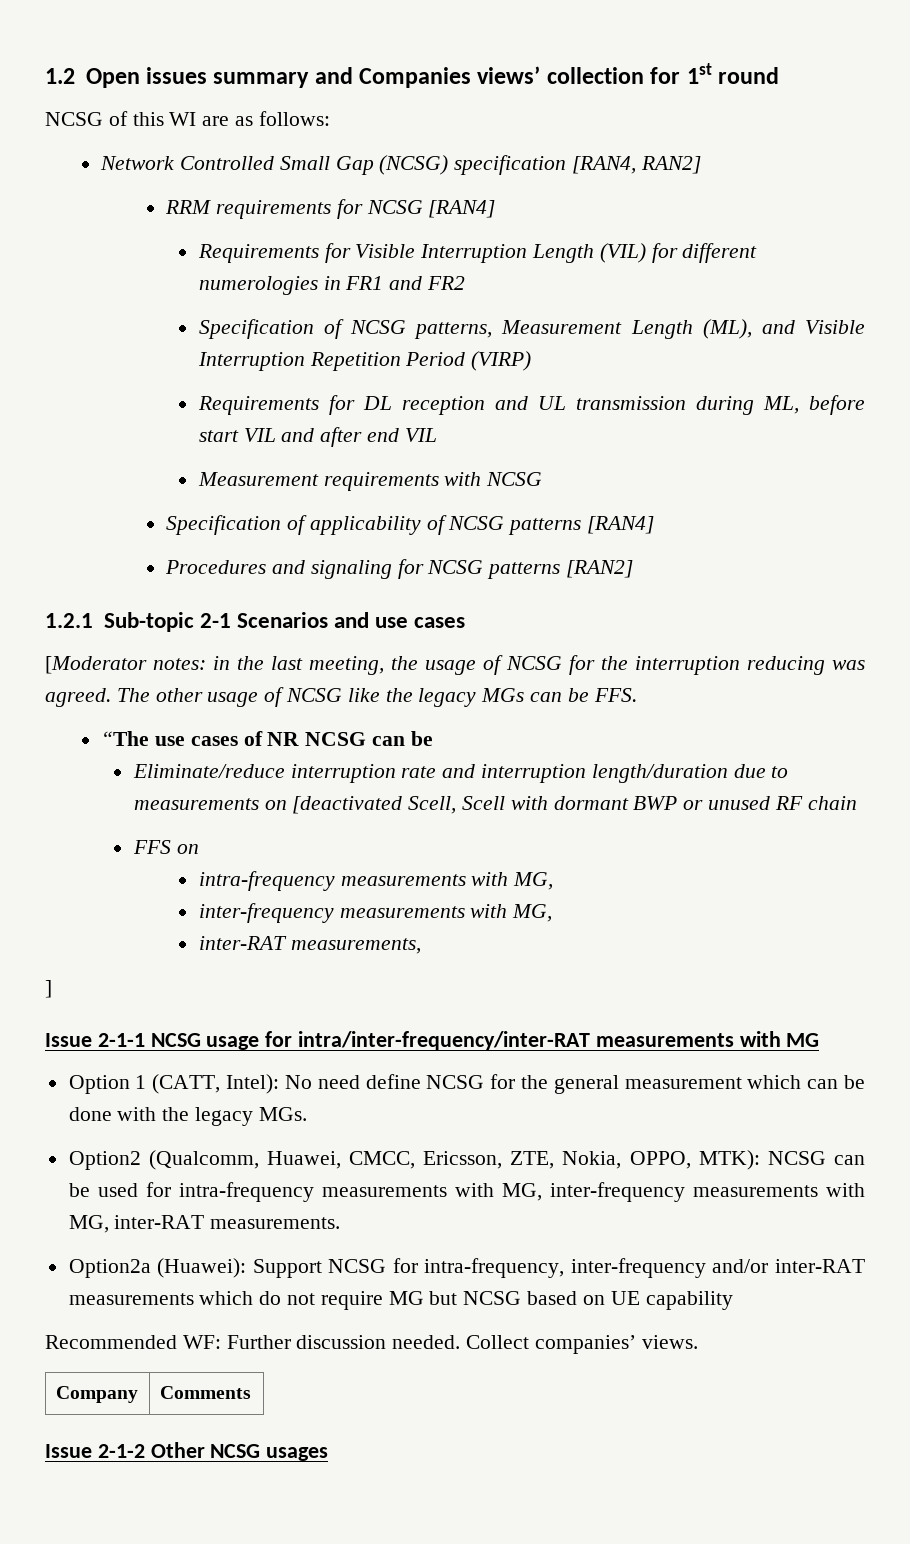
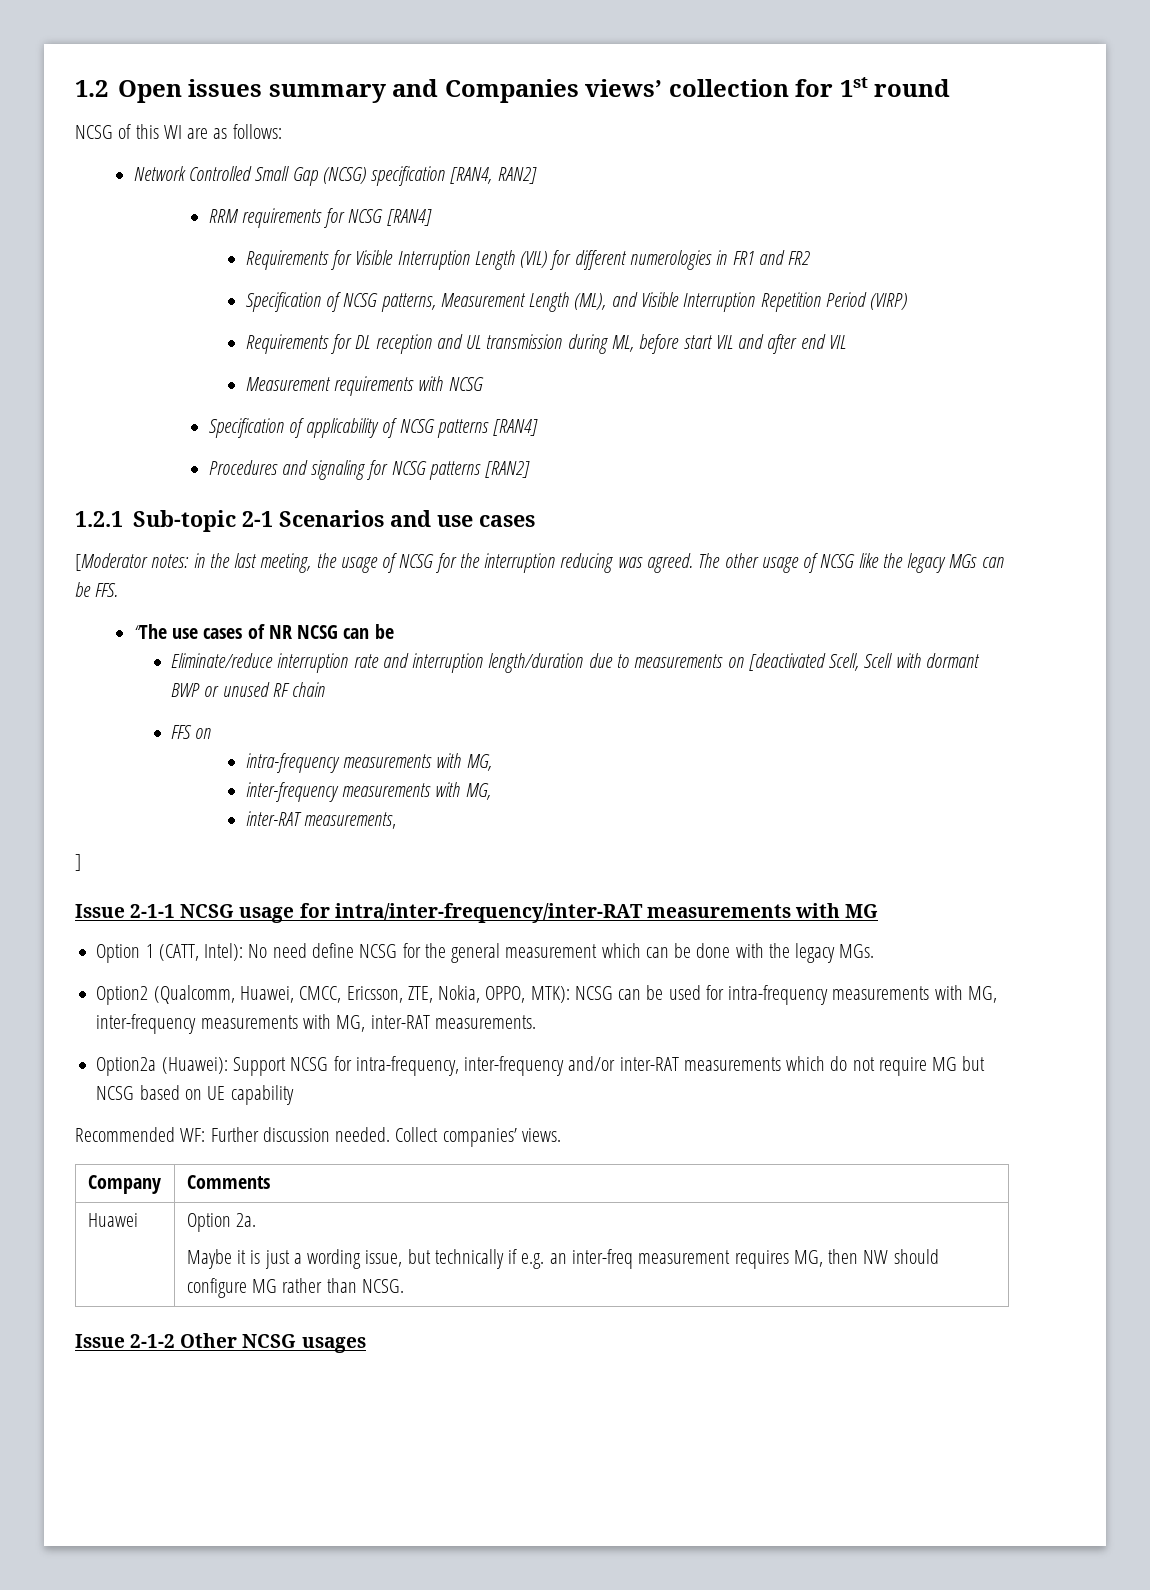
(251, 1392) none -> [87,1213,138,1227] [186,1213,257,1232] [186,1249,939,1269] [186,1278,404,1298] // Huawei | Option 2a. // Maybe it is just a wording issue, but technically if e.g. an inter-freq measurement requires MG, then NW should configure MG rather than NCSG.

